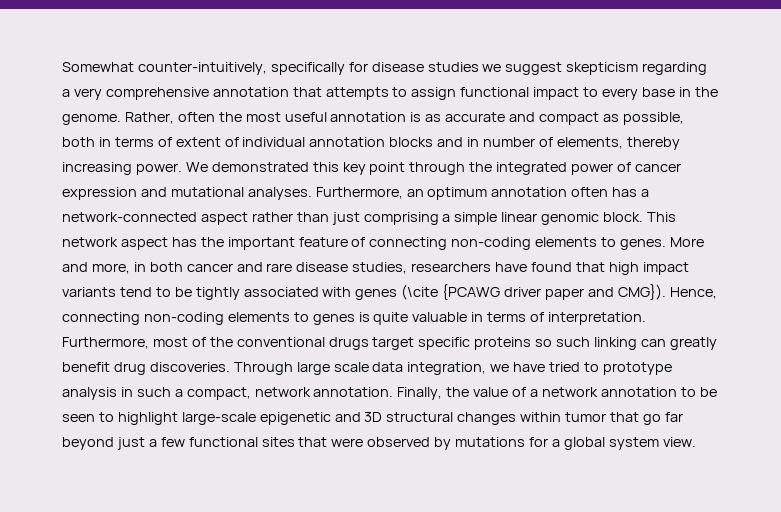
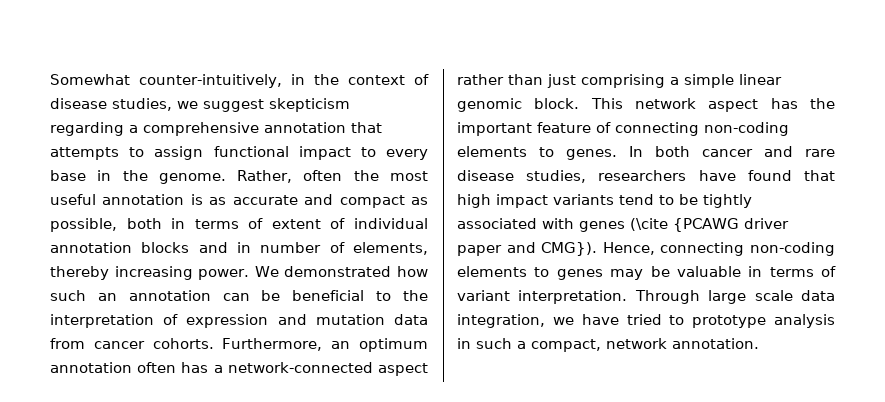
[270,62,479,75] specifically for disease studies -> [290,74,430,85] [50,98,172,111] in the context of disease studies,
[73,88,102,100] very -> (138, 129) none
[312,162,681,175] [62,187,312,200] this key point through the integrated power of cancer expression and mutational analyses. -> [396,266,428,277] [50,290,428,301] [50,314,428,328] [50,338,214,349] how such an annotation can be beneficial to the interpretation of expression and mutation data from cancer cohorts.
[669,237,704,247] [62,262,146,274] More and more, in -> [629,146,643,157] In
[358,312,409,325] is quite -> [610,266,670,280] may be
[548,312,647,325] [62,337,717,350] [62,362,230,375] interpretation. Furthermore, most of the conventional drugs target specific proteins so such linking can greatly benefit drug discoveries. -> [457,290,628,304] variant interpretation.
[397,387,717,400] [62,412,683,425] [62,437,696,450] Finally, the value of a network annotation to be seen to highlight large-scale epigenetic and 3D structural changes within tumor that go far beyond just a few functional sites that were observed by mutations for a global system view. -> (759, 343) none

